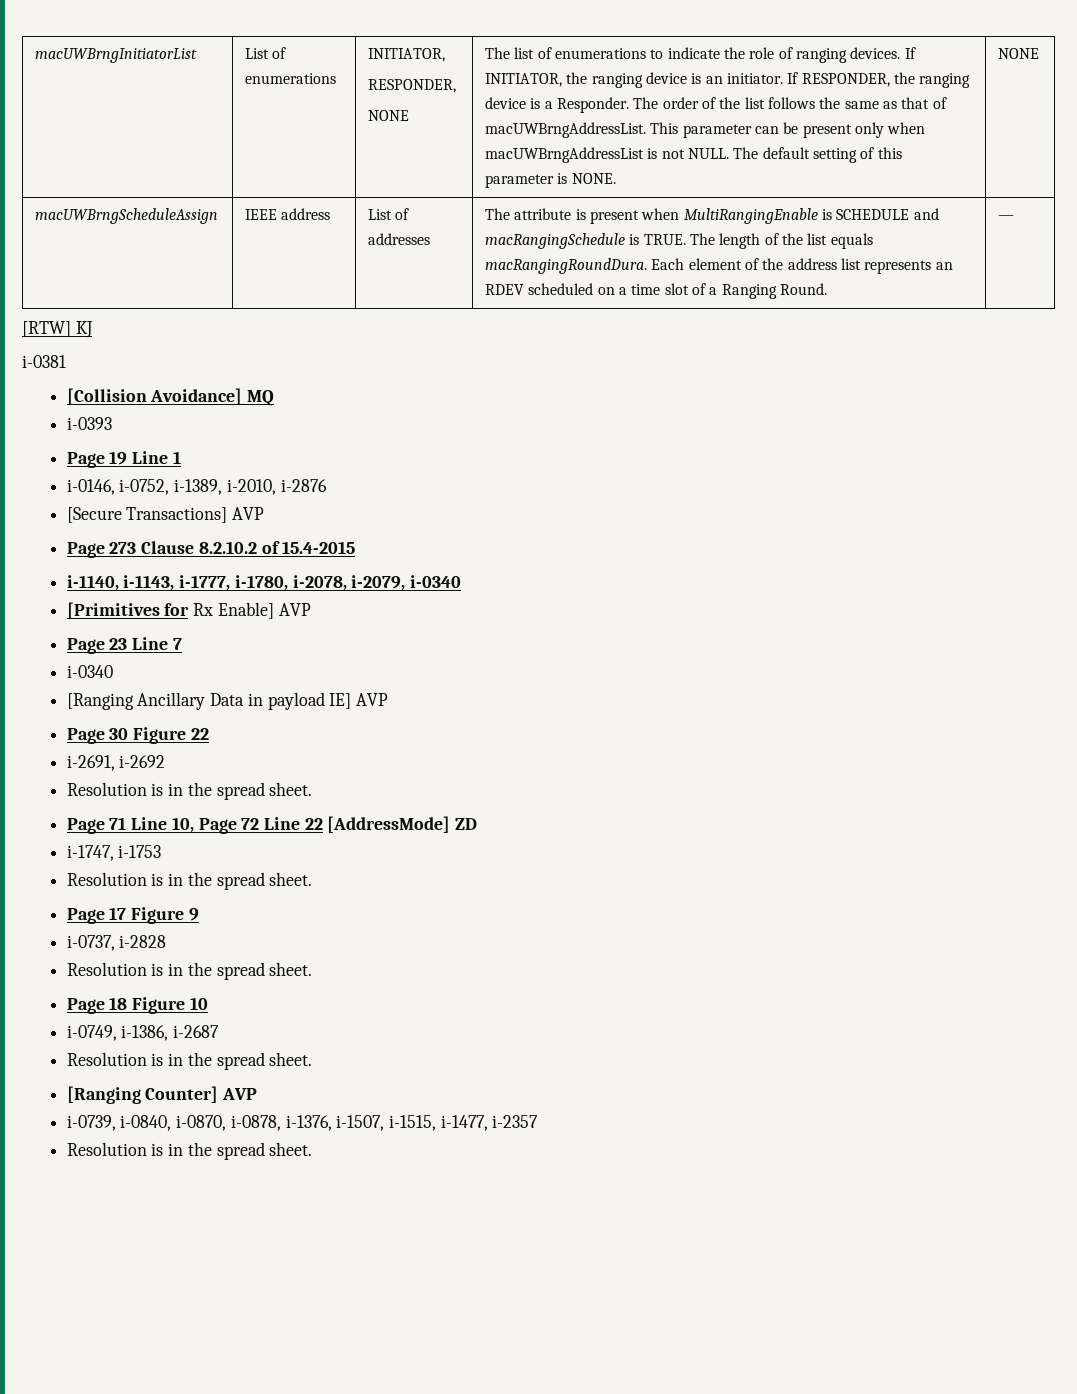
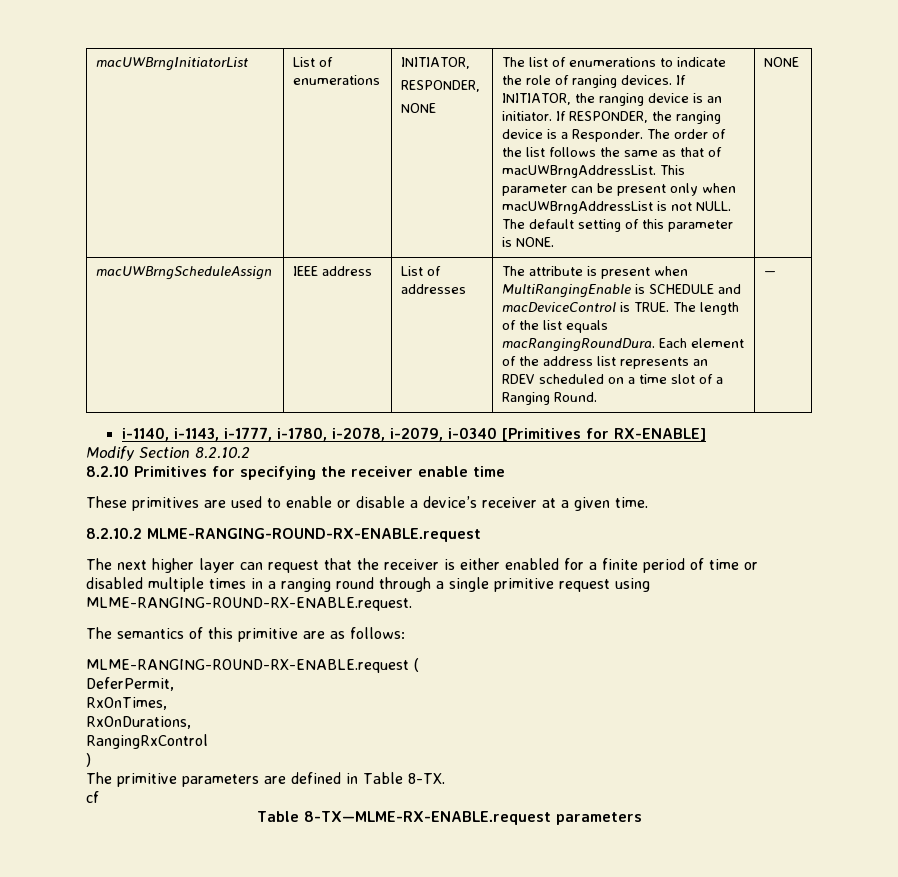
[485,233,626,249] macRangingSchedule -> [502,302,617,312] macDeviceControl
[22,321,93,338] [22,355,66,368] [66,388,275,406] [66,417,112,430] [66,451,181,468] [66,479,327,495] [66,507,265,523] [66,541,356,558] // [RTW] KJ // i-0381 // [Collision Avoidance] MQ // i-0393 // Page 19 Line 1 // i-0146, i-0752, i-1389, i-2010, i-2876 // [Secure Transactions] AVP // Page 273 Clause 8.2.10.2 of 15.4-2015 -> (777, 273) none
(461, 581) // -> (497, 433) none
[193,602,311,619] [66,637,182,654] [66,665,113,678] [66,692,388,710] [66,727,209,744] [66,755,166,771] [66,782,313,800] [66,816,478,834] [66,845,162,861] [66,872,313,890] [66,907,199,924] [66,935,167,951] [66,962,313,980] [66,997,208,1014] [66,1025,220,1041] [66,1052,313,1070] [66,1086,258,1104] [66,1115,539,1131] [66,1142,313,1160] Rx Enable] AVP // Page 23 Line 7 // i-0340 // [Ranging Ancillary Data in payload IE] AVP // Page 30 Figure 22 // i-2691, i-2692 // Resolution is in the spread sheet. // Page 71 Line 10, Page 72 Line 22 [AddressMode] ZD // i-1747, i-1753 // Resolution is in the spread sheet. // Page 17 Figure 9 // i-0737, i-2828 // Resolution is in the spread sheet. // Page 18 Figure 10 // i-0749, i-1386, i-2687 // Resolution is in the spread sheet. // [Ranging Counter] AVP // i-0739, i-0840, i-0870, i-0878, i-1376, i-1507, i-1515, i-1477, i-2357 // Resolution is in the spread sheet. -> [613,428,706,441] [86,446,250,461] [86,465,505,480] [86,496,648,511] [86,527,481,542] [86,558,758,573] [86,577,650,592] [86,597,412,611] [86,627,405,642] [86,658,419,673] [86,677,174,691] [86,697,167,710] [86,716,191,729] [86,734,208,749] [86,753,91,767] [86,772,445,787] [86,791,99,803] [256,811,642,825] RX-ENABLE] // Modify Section 8.2.10.2 // 8.2.10 Primitives for specifying the receiver enable time // These primitives are used to enable or disable a device’s receiver at a given time. // 8.2.10.2 MLME-RANGING-ROUND-RX-ENABLE.request // The next higher layer can request that the receiver is either enabled for a finite period of time or disabled multiple times in a ranging round through a single primitive request using MLME-RANGING-ROUND-RX-ENABLE.request. // The semantics of this primitive are as follows: // MLME-RANGING-ROUND-RX-ENABLE.request ( // DeferPermit, // RxOnTimes, // RxOnDurations, // RangingRxControl // ) // The primitive parameters are defined in Table 8-TX. // cf // Table 8-TX—MLME-RX-ENABLE.request parameters

